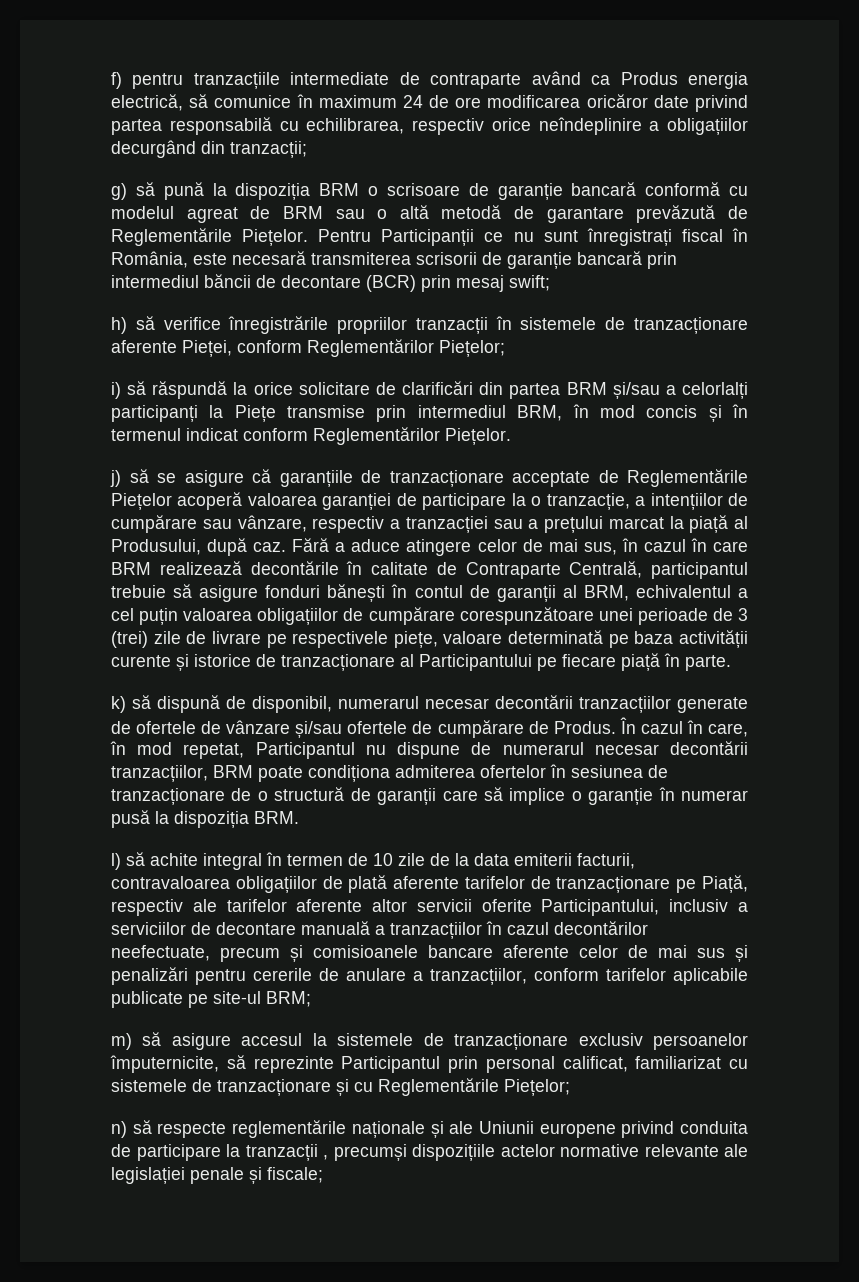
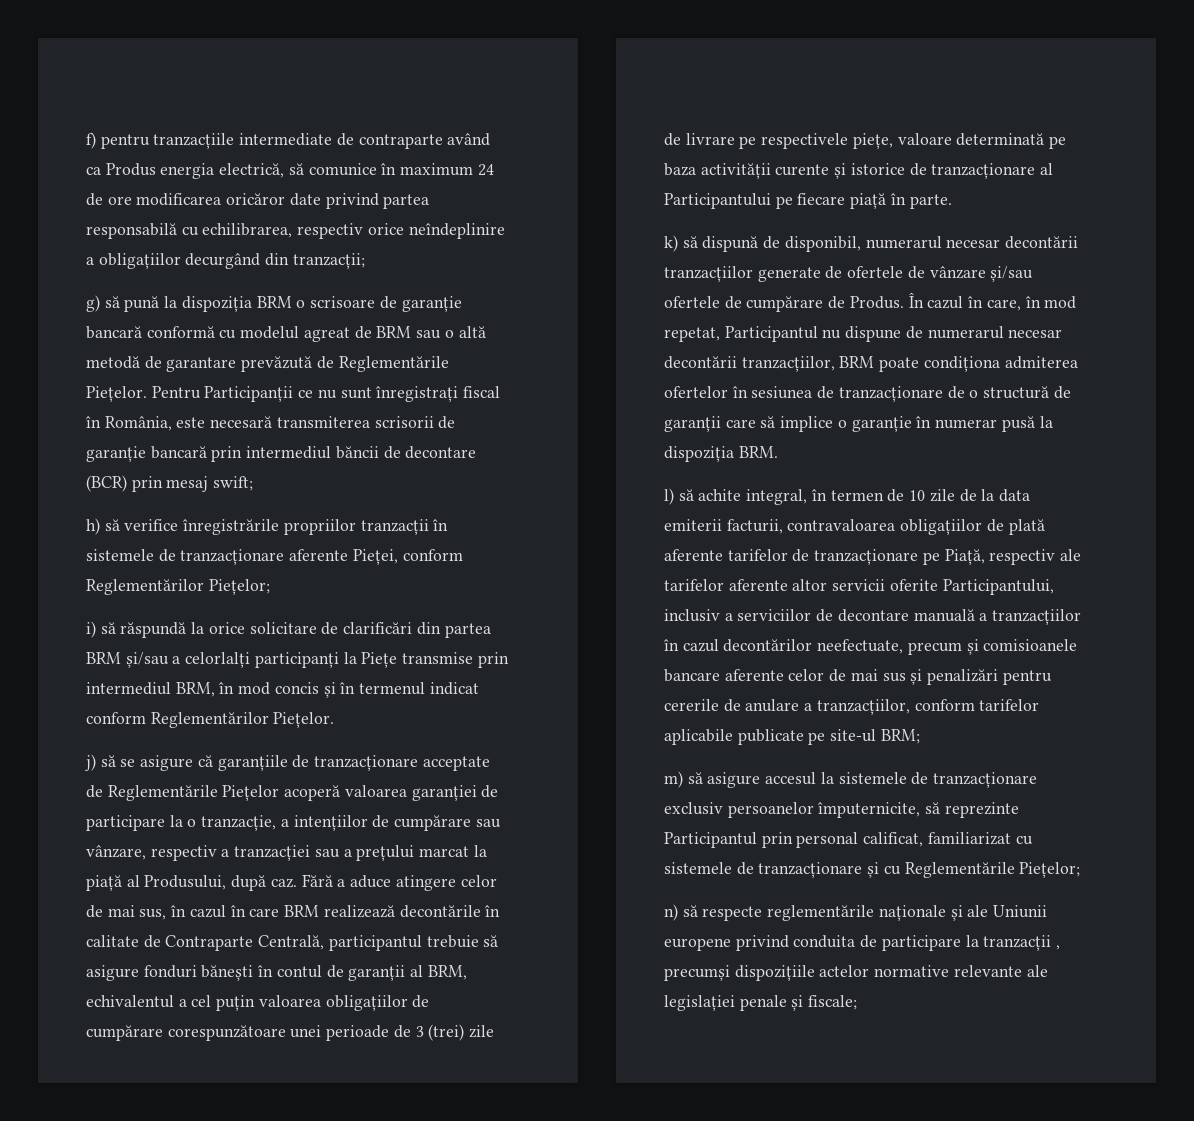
[203,853,262,870] integral -> [746,489,808,505] integral,

